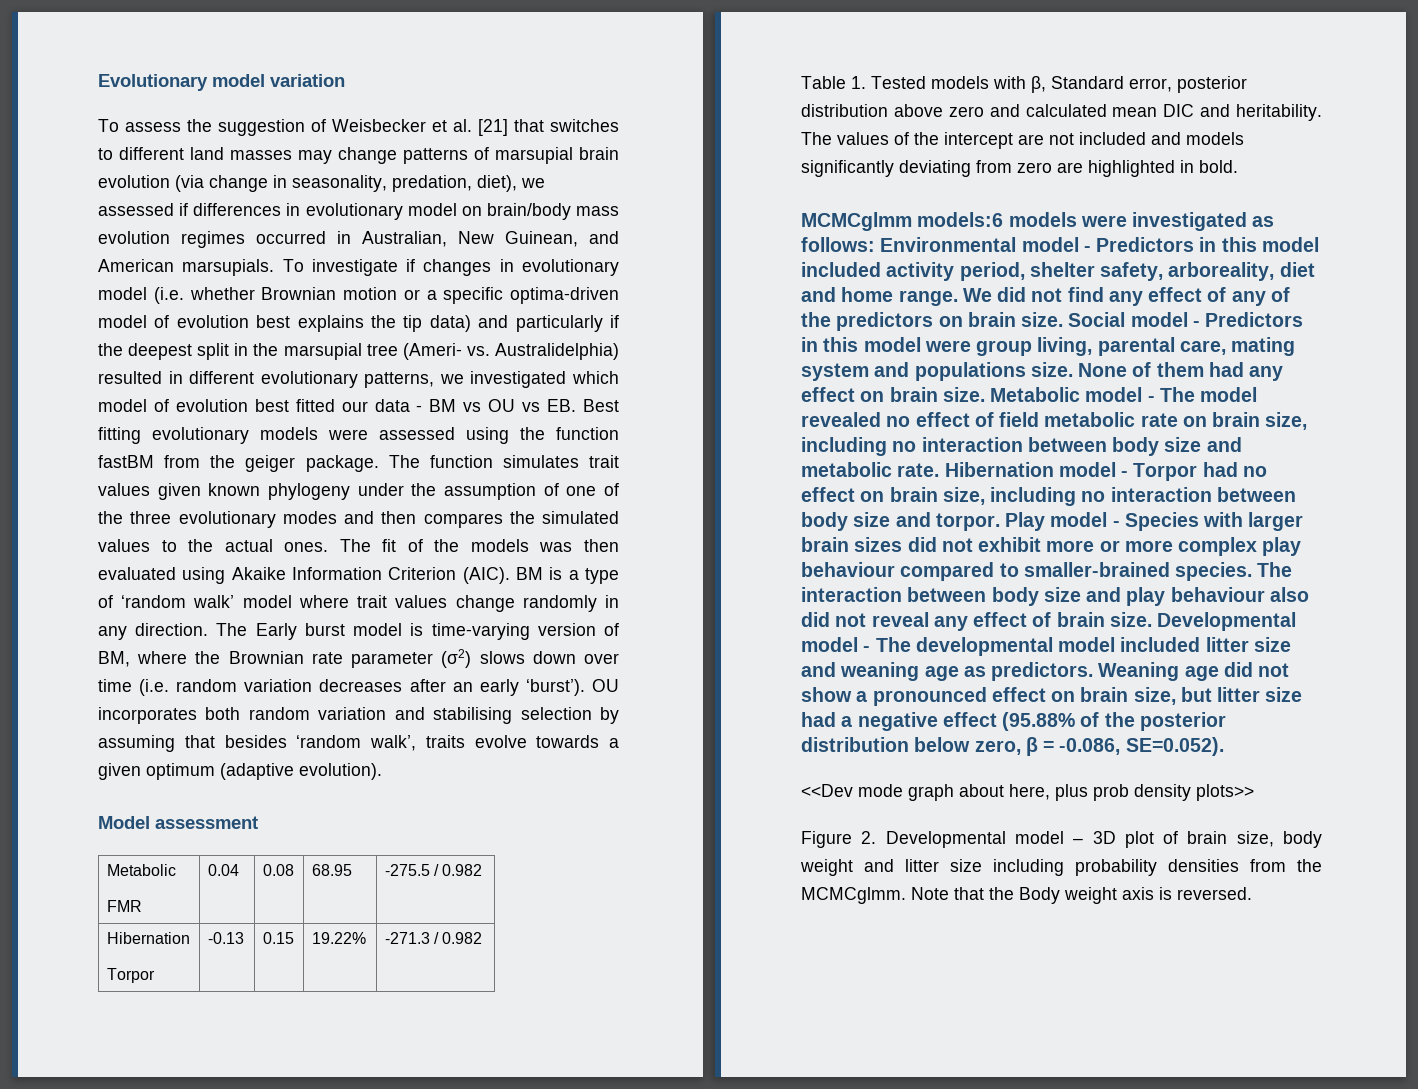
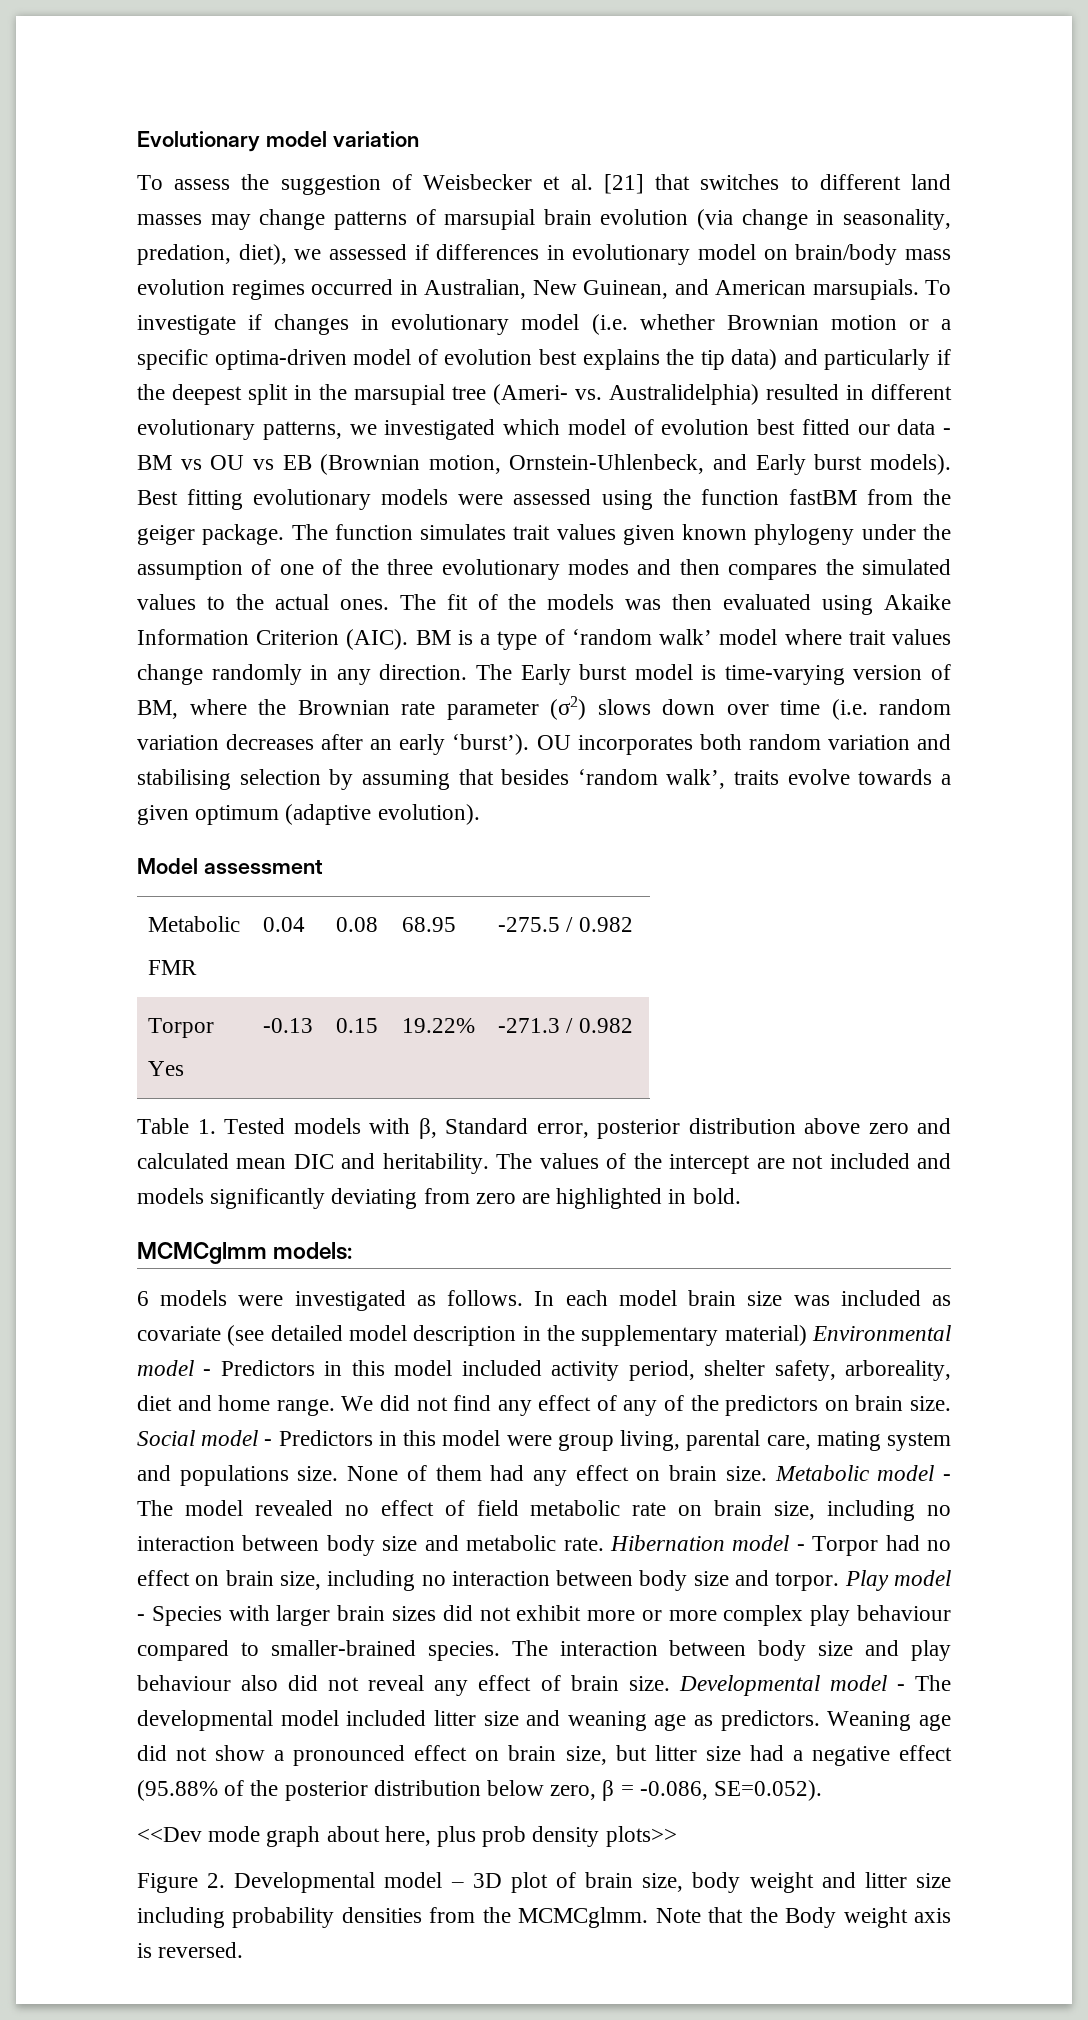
[547,399,577,412] EB. -> [282,454,951,475] EB (Brownian motion, Ornstein-Uhlenbeck, and Early burst models).
[106,932,190,944] [106,968,155,983] Hibernation // Torpor -> [148,1018,215,1038] [148,1061,185,1076] Torpor // Yes
[917,212,1004,227] models:6 -> [273,1242,353,1260] [137,1291,149,1306] models: // 6
[801,237,875,252] follows: -> [447,1290,952,1306] [137,1325,807,1346] follows. In each model brain size was included as covariate (see detailed model description in the supplementary material)

